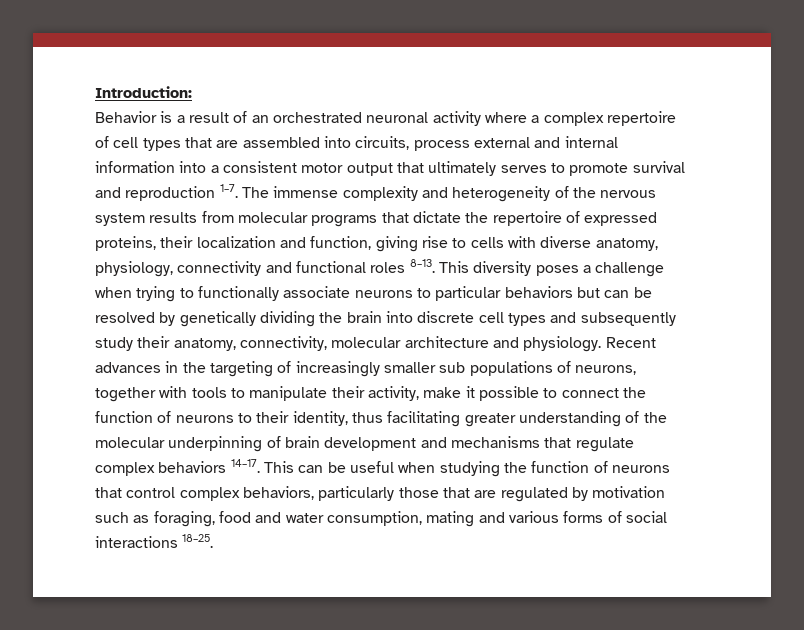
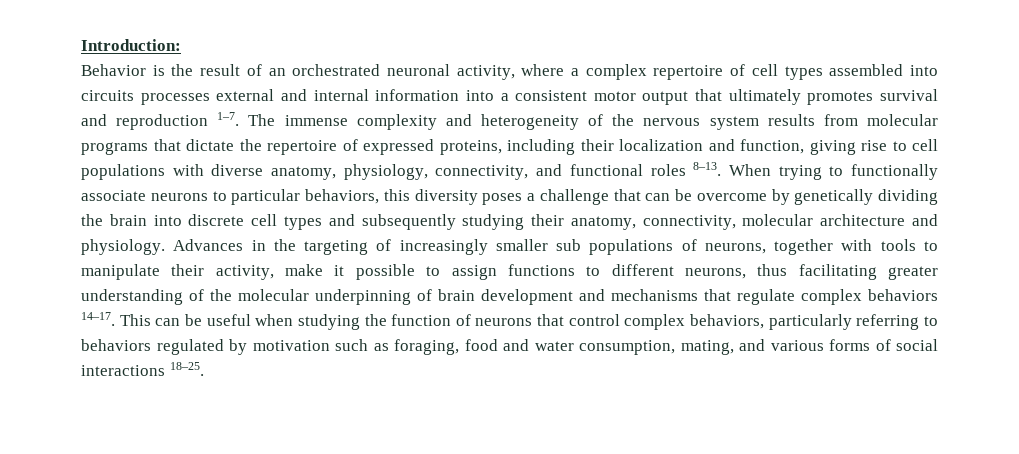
[176,115,185,123] a -> [171,64,194,76] the
[432,111,481,126] activity -> [456,65,515,80] activity,
[184,136,470,151] that are assembled into circuits, process -> [829,64,939,76] [81,90,210,105] assembled into circuits processes
[500,163,629,176] serves to promote -> [807,91,874,105] promotes
(156, 243) none -> [507,139,575,155] including
[470,237,504,248] cells -> [912,139,938,151] [81,164,165,180] cell populations
[177,261,262,276] connectivity -> [435,165,529,180] connectivity,
[438,261,665,277] [95,287,132,298] This diversity poses a challenge when -> [728,164,771,176] When
[504,286,652,298] [95,312,155,323] behaviors but can be resolved -> [305,189,767,205] behaviors, this diversity poses a challenge that can be overcome
[95,337,133,351] study -> [462,214,525,230] studying
[605,337,656,348] [95,362,161,373] Recent advances -> [173,239,244,251] Advances
[561,387,646,398] [95,411,348,426] connect the function of neurons to their identity, -> [451,264,746,280] assign functions to different neurons,
[398,487,497,498] those that are -> [856,314,938,330] [81,339,151,351] referring to behaviors
[426,511,475,527] mating -> [680,340,734,355] mating,

